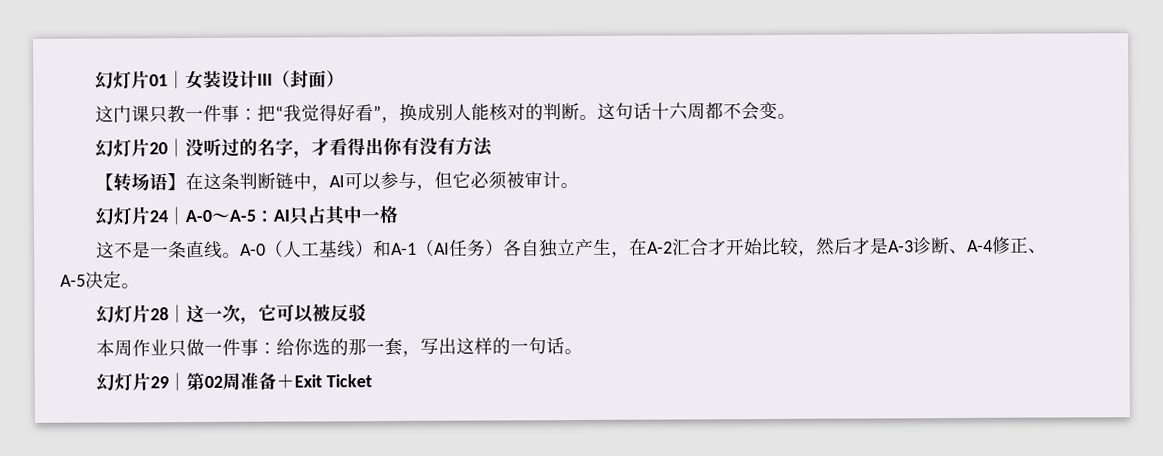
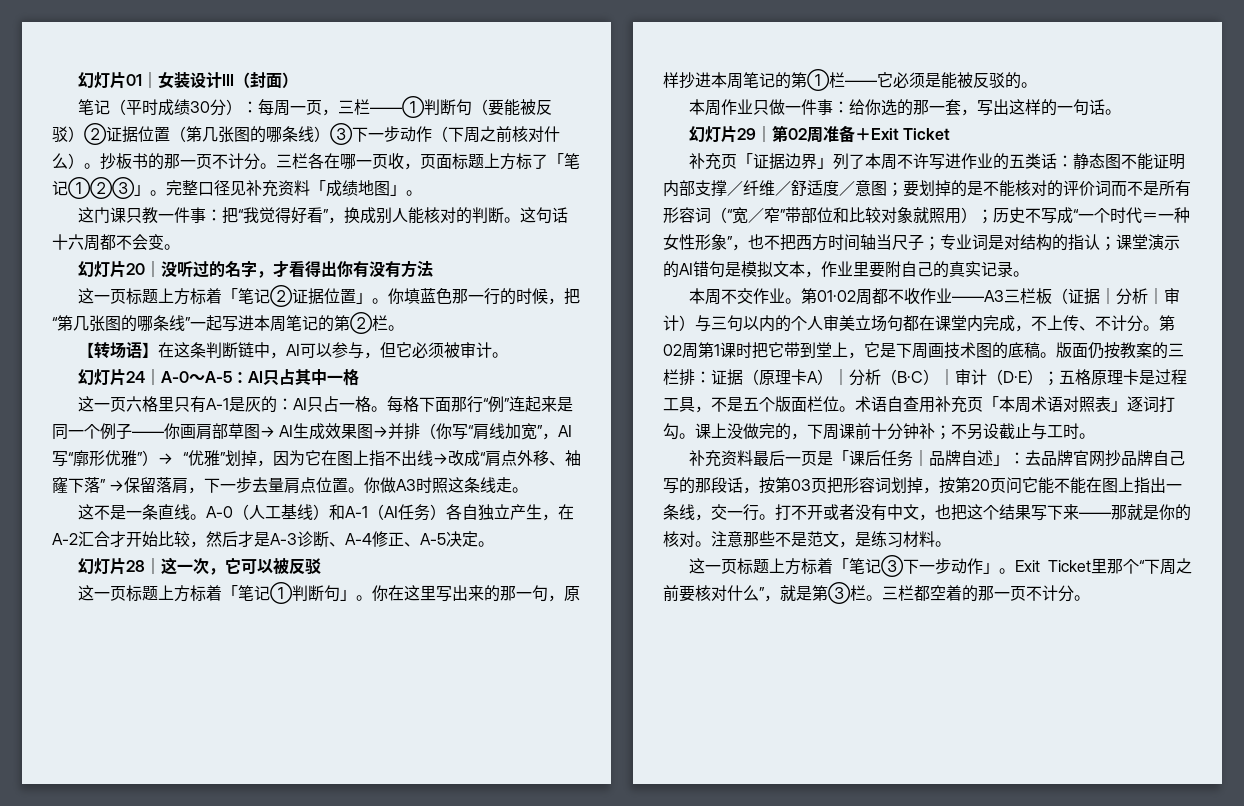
(345, 79) none -> [77,96,552,118] [52,123,560,145] [52,153,580,170] [52,177,422,199] // 笔记（平时成绩30分）：每周一页，三栏——①判断句（要能被反驳）②证据位置（第几张图的哪条线）③下一步动作（下周之前核对什么）。抄板书的那一页不计分。三栏各在哪一页收，页面标题上方标了「笔记①②③」。完整口径见补充资料「成绩地图」。
(493, 147) none -> [77,285,580,307] [52,312,404,334] // 这一页标题上方标着「笔记②证据位置」。你填蓝色那一行的时候，把“第几张图的哪条线”一起写进本周笔记的第②栏。
(398, 214) none -> [77,396,573,413] [52,423,573,440] [52,450,581,467] [52,477,529,494] // 这一页六格里只有A-1是灰的：AI只占一格。每格下面那行“例”连起来是同一个例子——你画肩部草图→ AI生成效果图→并排（你写“肩线加宽”，AI写“廓形优雅”）→ “优雅”划掉，因为它在图上指不出线→改成“肩点外移、袖窿下落” →保留落肩，下一步去量肩点位置。你做A3时照这条线走。
(367, 313) none -> [77,582,580,604] [663,69,1037,91] // 这一页标题上方标着「笔记①判断句」。你在这里写出来的那一句，原样抄进本周笔记的第①栏——它必须是能被反驳的。
(372, 381) none -> [688,153,1185,170] [663,180,1191,197] [663,207,1190,224] [663,234,1180,251] [663,261,1029,278] [688,288,1180,305] [663,315,1175,332] [663,342,1184,359] [663,369,1187,386] [663,396,1175,413] [663,423,1095,440] [688,450,1185,467] [663,477,1182,494] [663,504,1191,521] [663,531,951,548] [688,555,1192,577] [663,582,1090,604] // 补充页「证据边界」列了本周不许写进作业的五类话：静态图不能证明内部支撑／纤维／舒适度／意图；要划掉的是不能核对的评价词而不是所有形容词（“宽／窄”带部位和比较对象就照用）；历史不写成“一个时代＝一种女性形象”，也不把西方时间轴当尺子；专业词是对结构的指认；课堂演示的AI错句是模拟文本，作业里要附自己的真实记录。 // 本周不交作业。第01·02周都不收作业——A3三栏板（证据｜分析｜审计）与三句以内的个人审美立场句都在课堂内完成，不上传、不计分。第02周第1课时把它带到堂上，它是下周画技术图的底稿。版面仍按教案的三栏排：证据（原理卡A）｜分析（B·C）｜审计（D·E）；五格原理卡是过程工具，不是五个版面栏位。术语自查用补充页「本周术语对照表」逐词打勾。课上没做完的，下周课前十分钟补；不另设截止与工时。 // 补充资料最后一页是「课后任务｜品牌自述」：去品牌官网抄品牌自己写的那段话，按第03页把形容词划掉，按第20页问它能不能在图上指出一条线，交一行。打不开或者没有中文，也把这个结果写下来——那就是你的核对。注意那些不是范文，是练习材料。 // 这一页标题上方标着「笔记③下一步动作」。Exit Ticket里那个“下周之前要核对什么”，就是第③栏。三栏都空着的那一页不计分。

